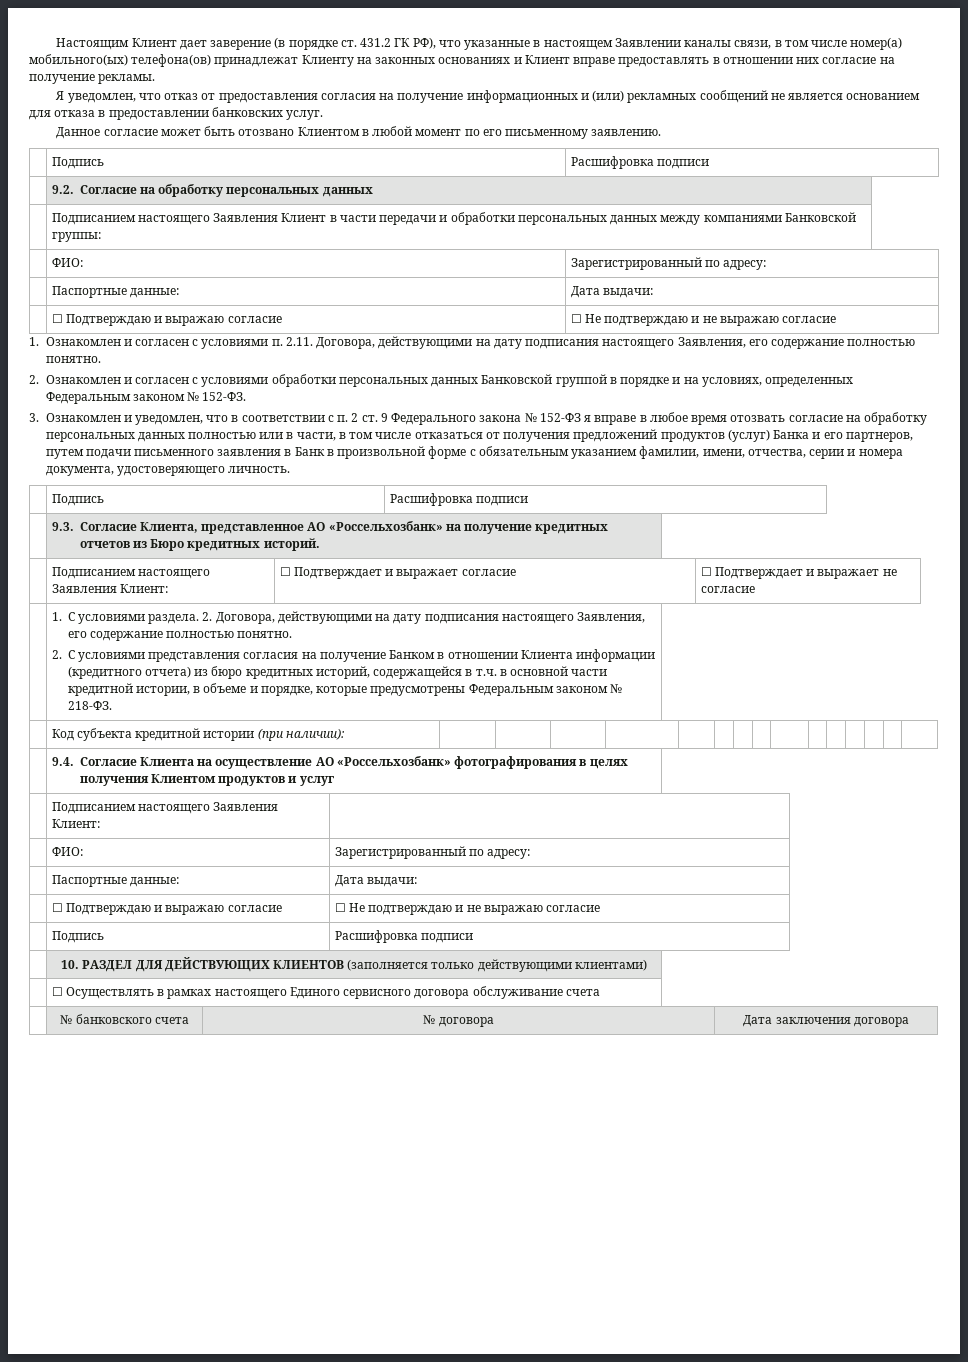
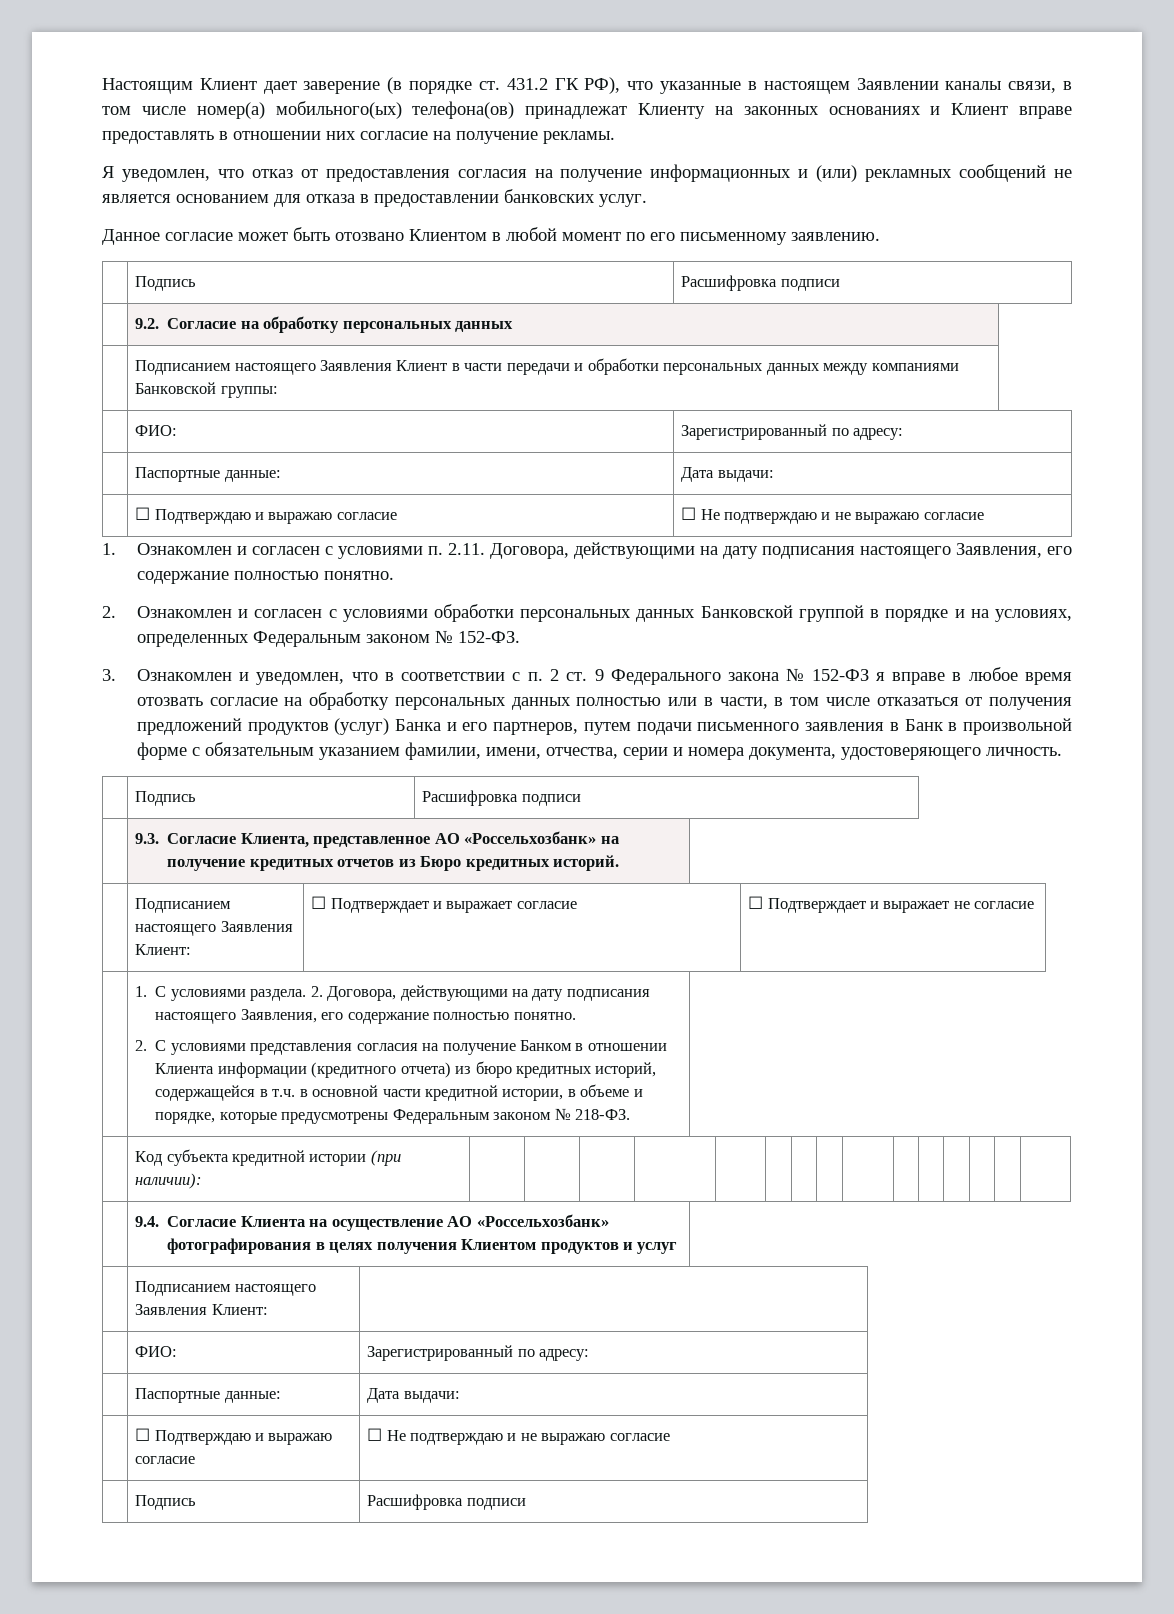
[61,957,647,972] [51,986,600,999] [60,1014,189,1024] [423,1015,494,1027] [743,1015,909,1027] // | 10. РАЗДЕЛ ДЛЯ ДЕЙСТВУЮЩИХ КЛИЕНТОВ (заполняется только действующими клиентами) // | ☐ Осуществлять в рамках настоящего Единого сервисного договора обслуживание счета // | № банковского счета | № договора | Дата заключения договора -> (526, 1504) none

